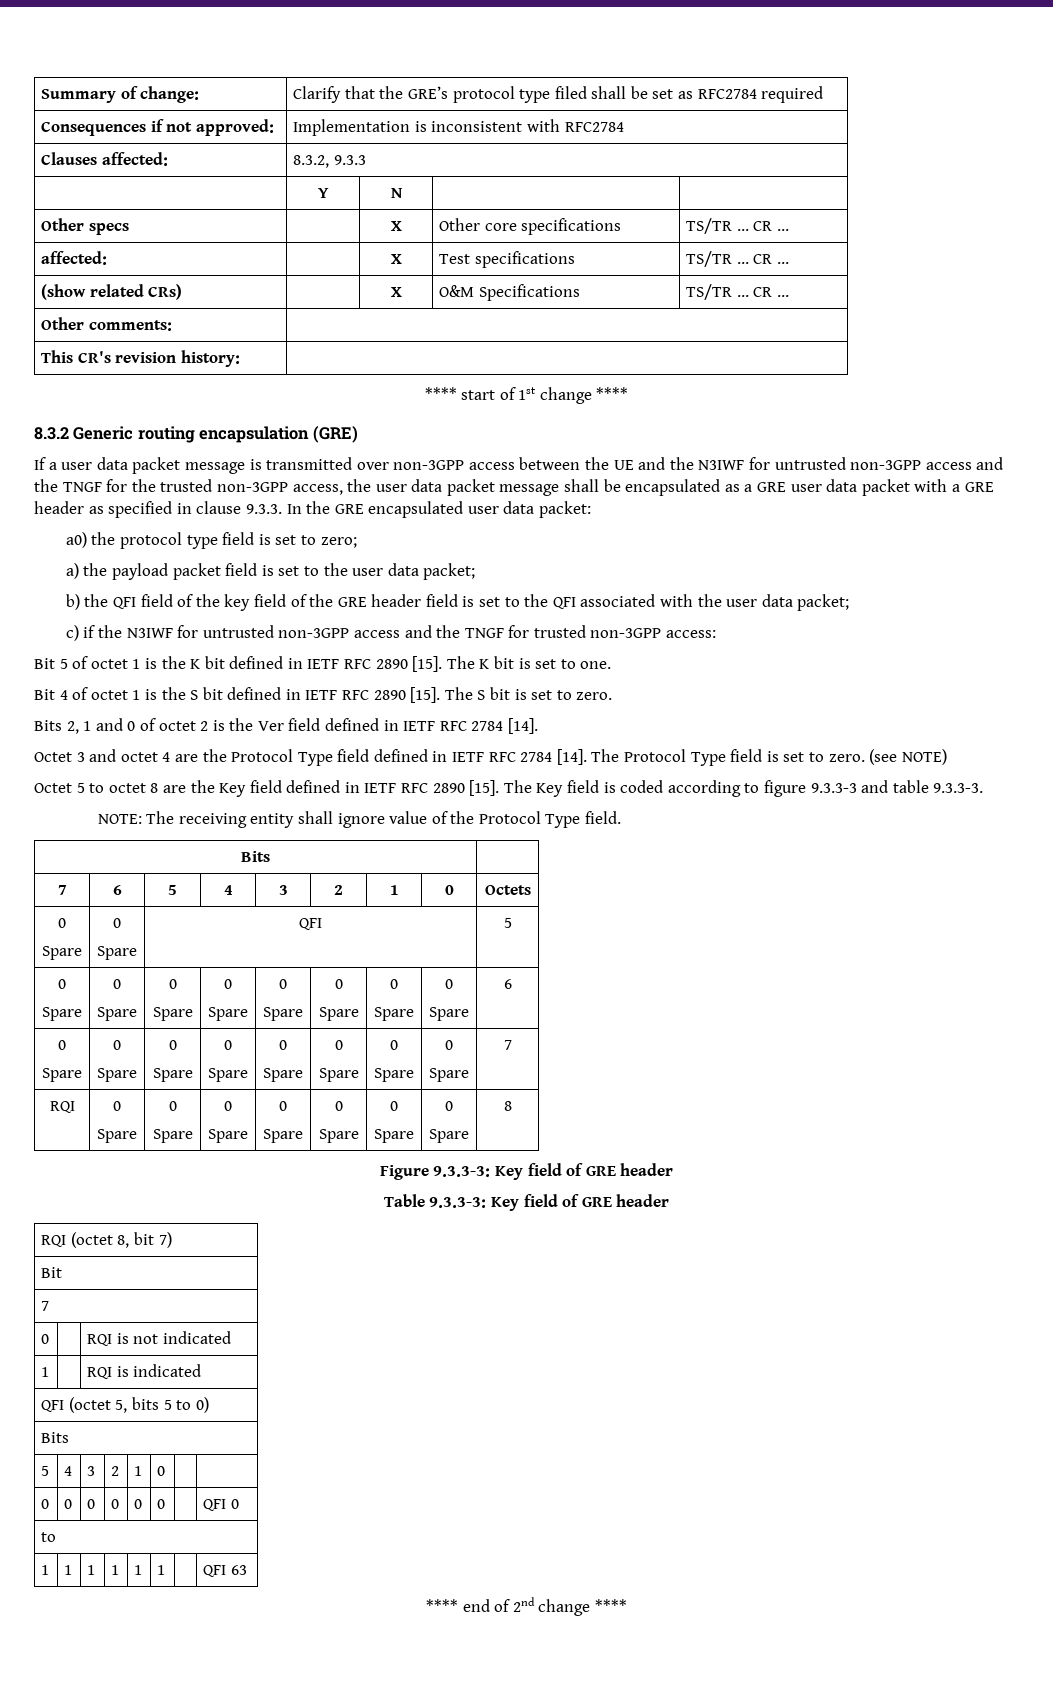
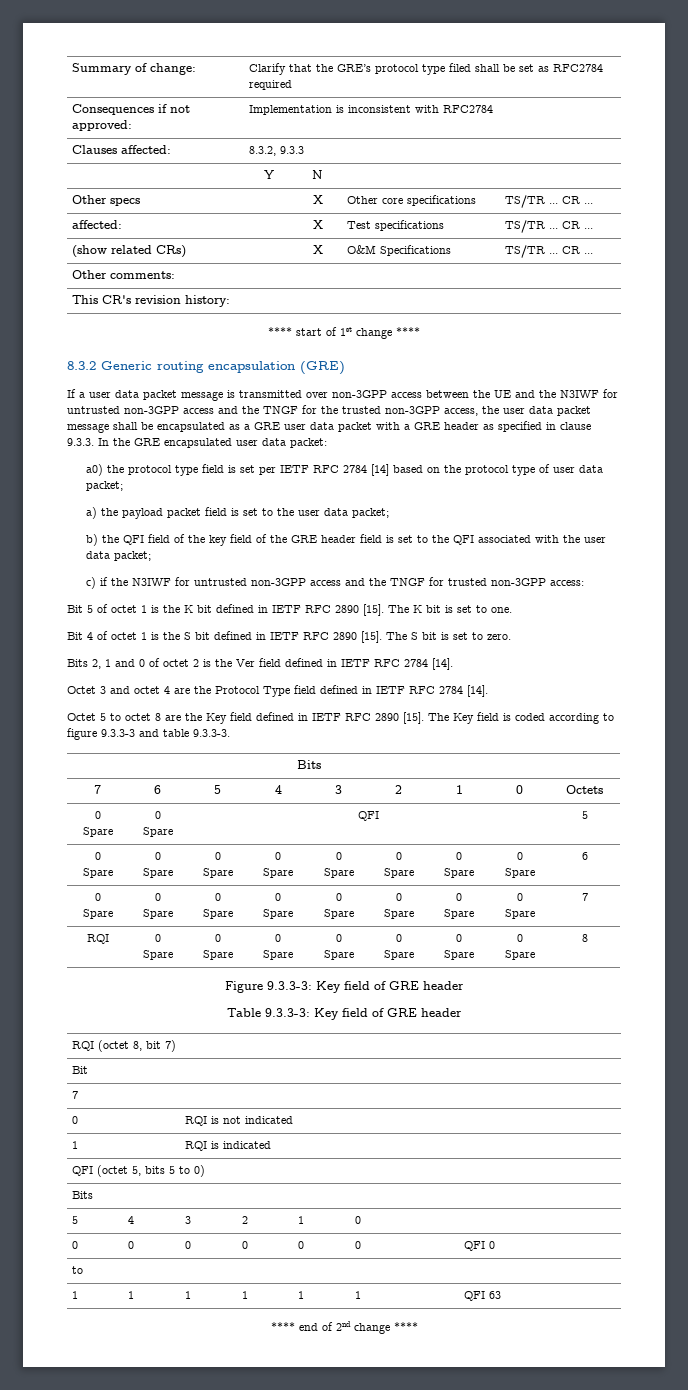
[300,535,357,548] to zero; -> [259,464,604,476] [86,481,124,491] per IETF RFC 2784 [14] based on the protocol type of user data packet;
[591,749,947,766] The Protocol Type field is set to zero. (see NOTE) -> (488, 691) none
[97,811,622,828] // NOTE: The receiving entity shall ignore value of the Protocol Type field. -> (230, 733) none

